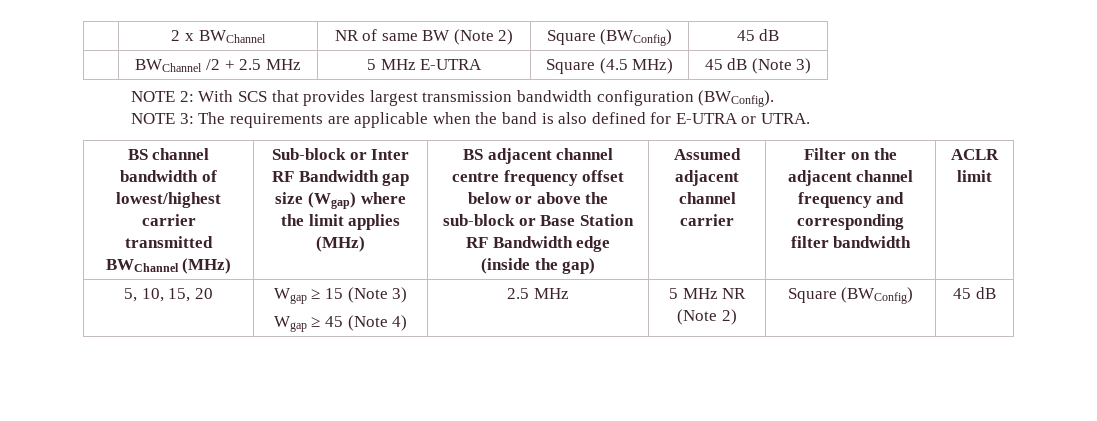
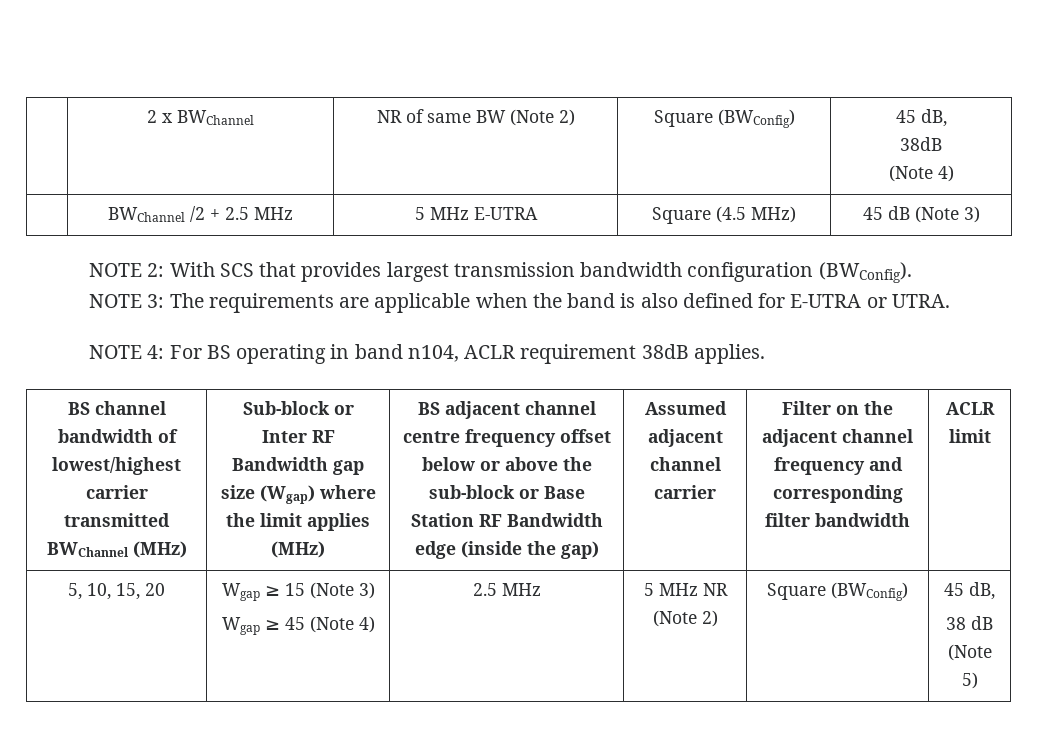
[759,29,780,41] dB -> [920,109,947,127] [900,137,942,151] [888,165,954,182] dB, // 38dB // (Note 4)
(811, 118) none -> [88,344,765,364] // NOTE 4: For BS operating in band n104, ACLR requirement 38dB applies.
[975,287,996,299] dB -> [969,582,995,600] [946,616,993,630] [947,644,992,661] [961,672,978,689] dB, // 38 dB (Note 5)

